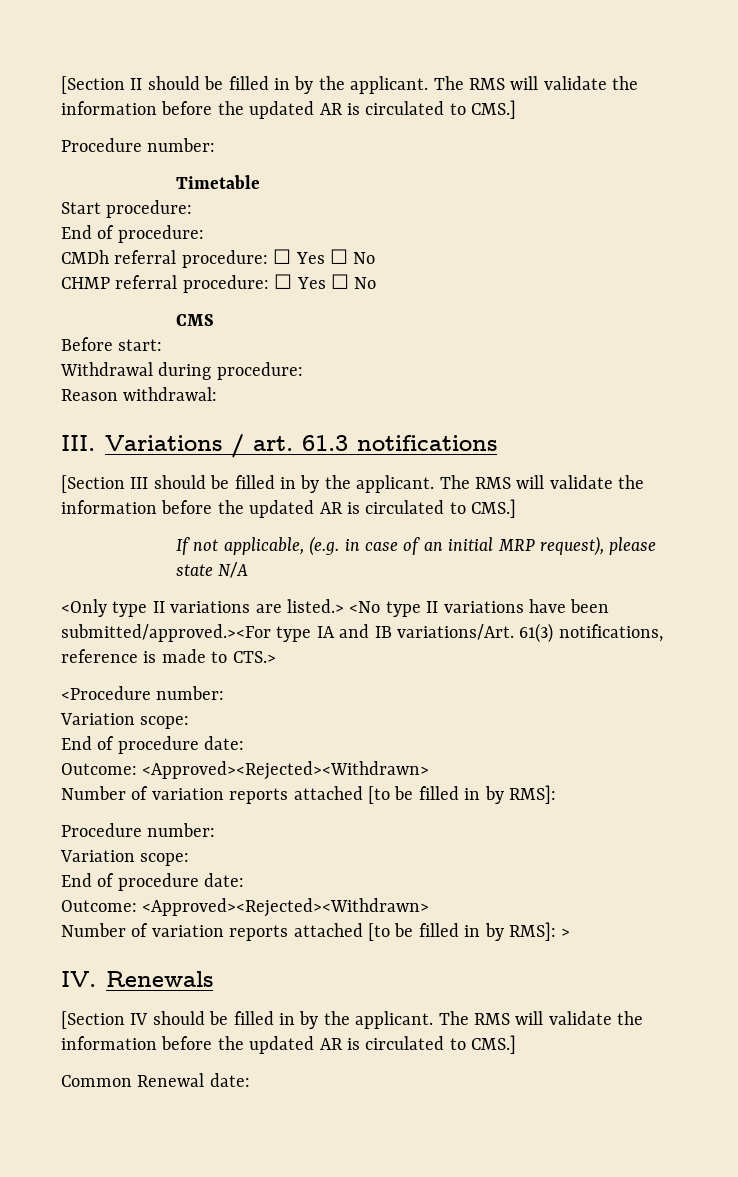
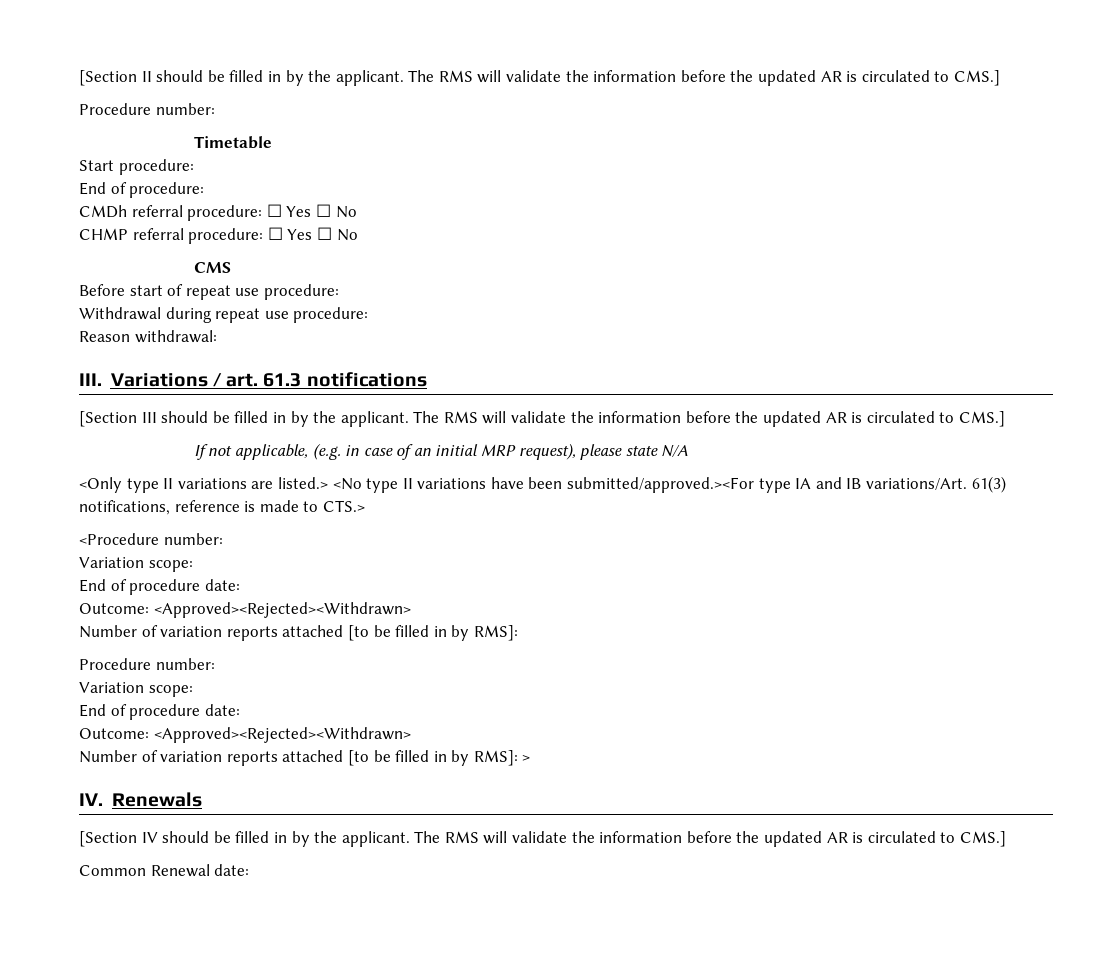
[118,339,163,351] start: -> [129,284,339,300] start of repeat use procedure:
(212, 371) none -> [215,308,289,323] repeat use

